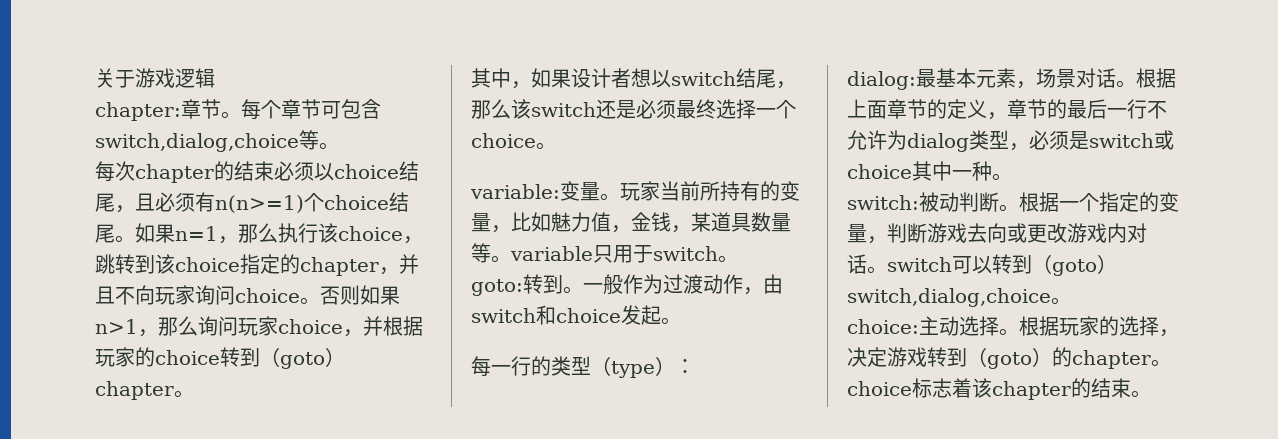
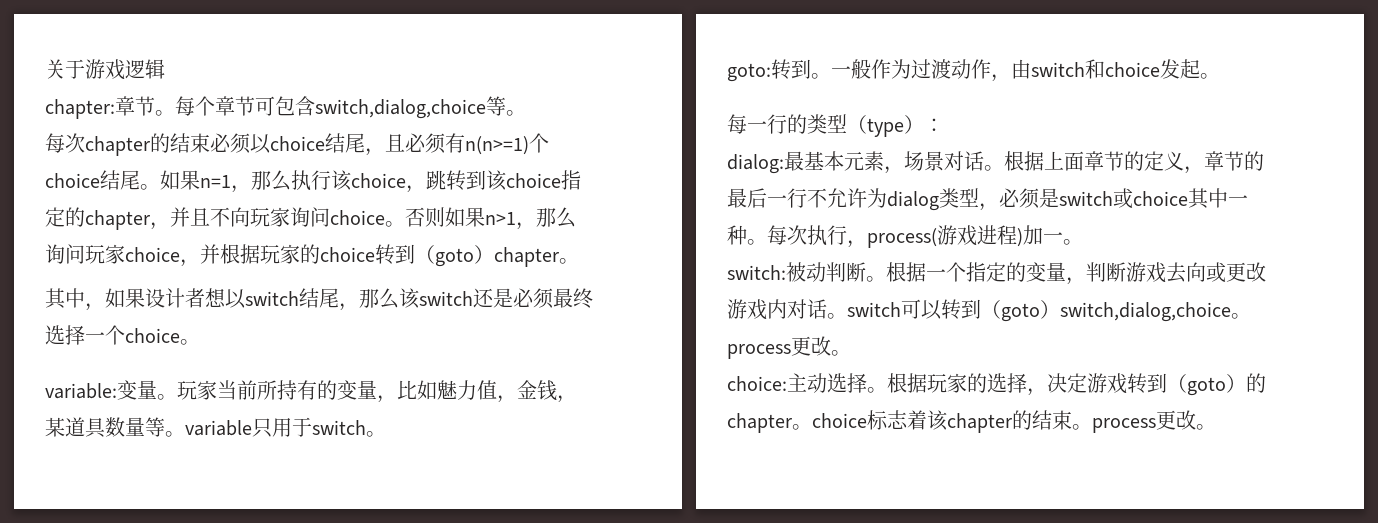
(1012, 177) none -> [767,225,1083,248] 每次执行，process(游戏进程)加一。
(1071, 301) none -> [727,336,851,359] process更改。
(1151, 394) none -> [1092,410,1216,433] process更改。

